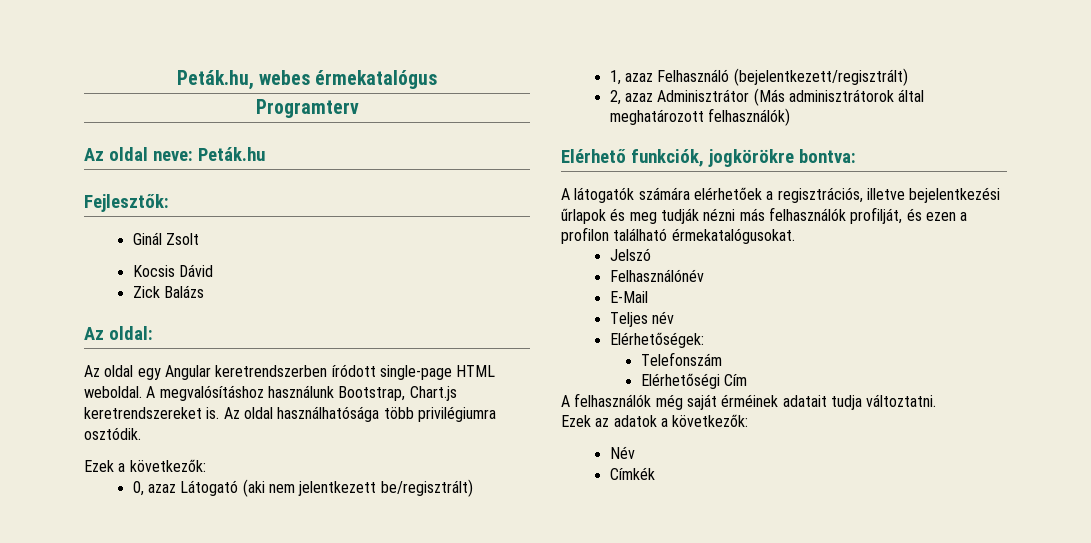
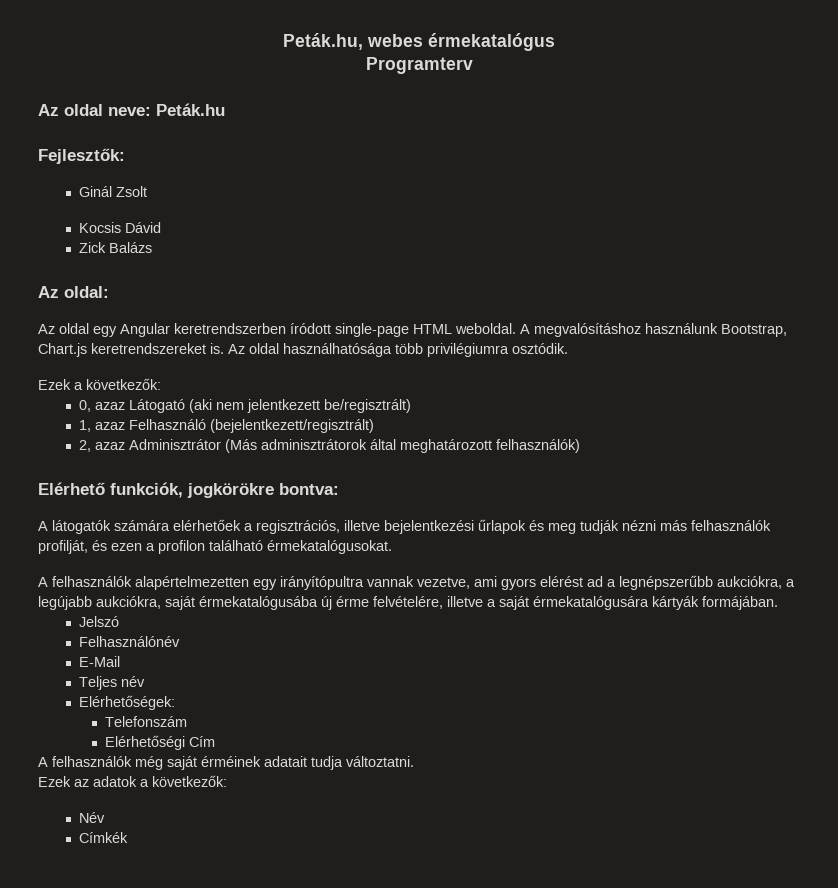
(795, 236) none -> [38,575,795,590] [38,596,778,610] // A felhasználók alapértelmezetten egy irányítópultra vannak vezetve, ami gyors elérést ad a legnépszerűbb aukciókra, a legújabb aukciókra, saját érmekatalógusába új érme felvételére, illetve a saját érmekatalógusára kártyák formájában.

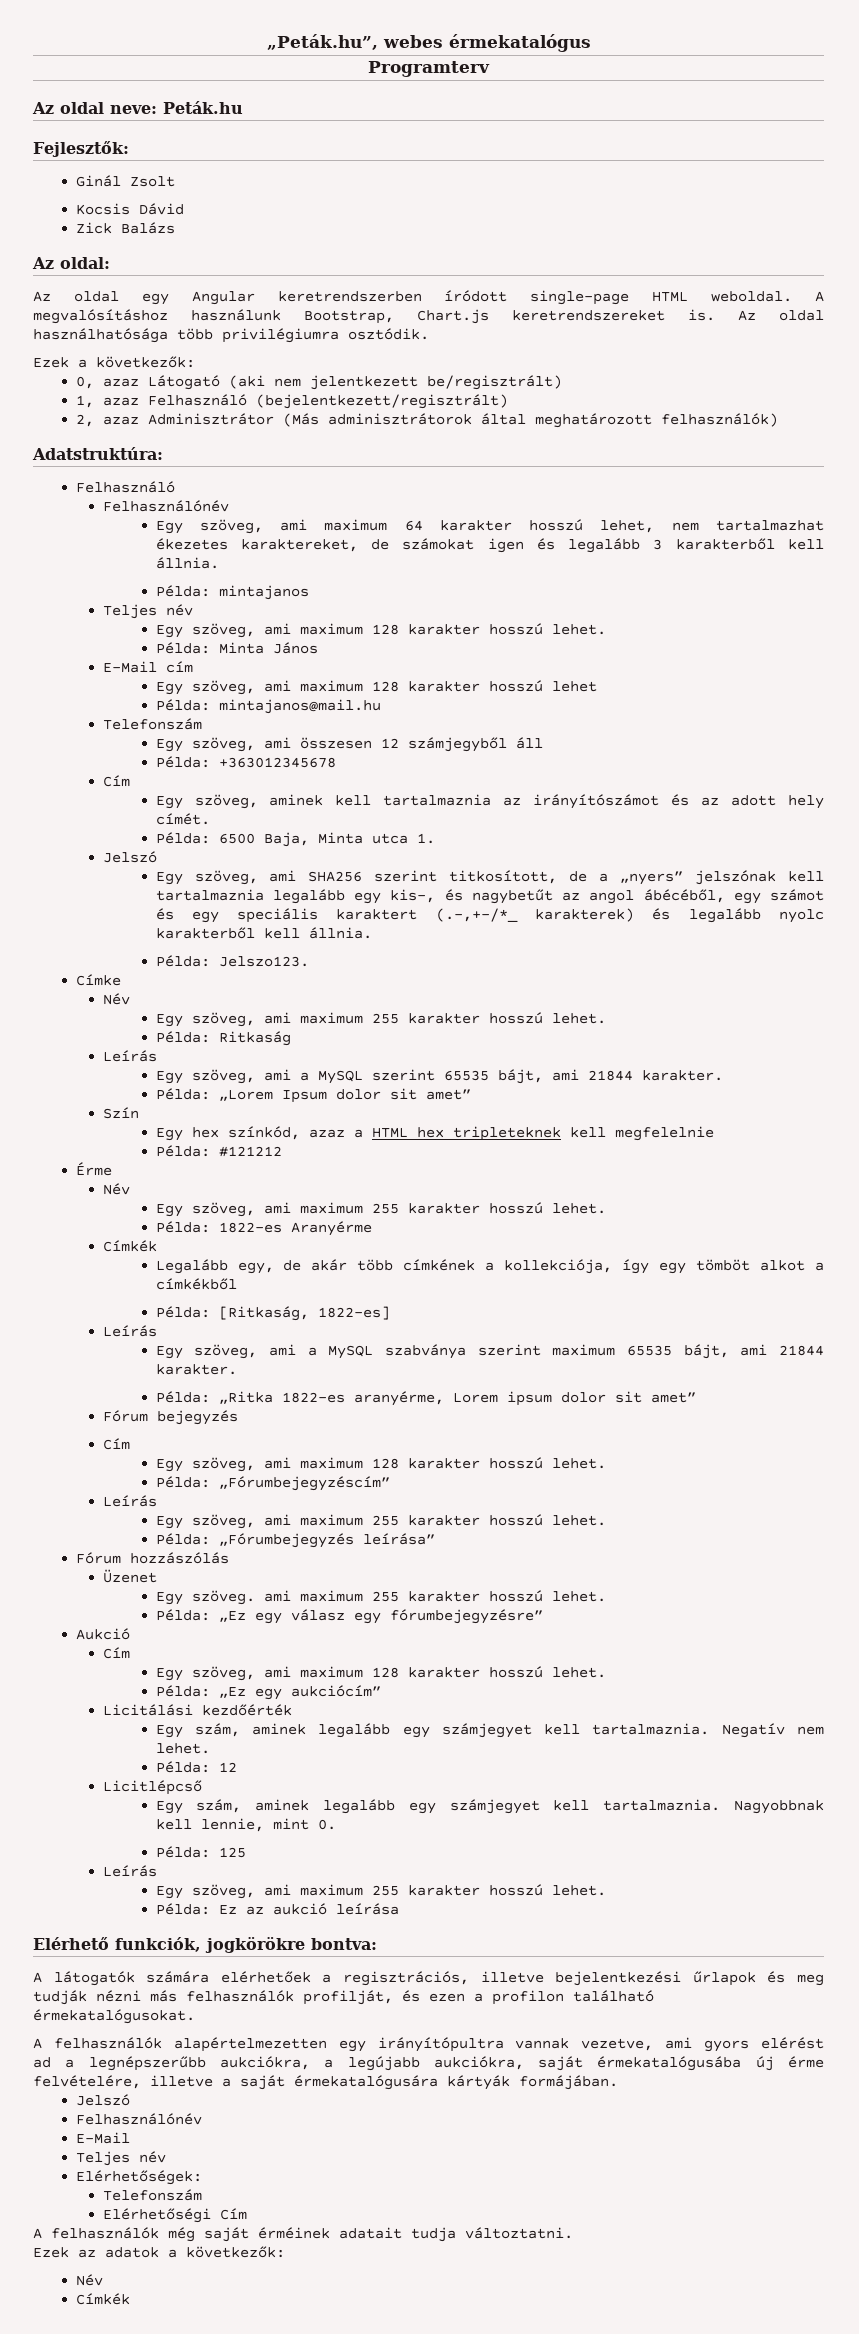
[283,33,363,50] Peták.hu, -> [266,34,378,50] „Peták.hu”,
(581, 446) none -> [32,447,163,460] [76,481,176,493] [102,500,229,512] [155,519,824,534] [155,538,824,553] [155,557,219,569] [155,585,309,600] [102,604,193,619] [155,623,606,638] [155,642,318,654] [102,661,193,673] [155,680,597,695] [155,699,381,714] [102,718,202,730] [155,737,543,752] [155,756,336,768] [102,775,130,787] [155,794,825,809] [155,813,210,825] [155,832,435,847] [102,851,157,863] [155,870,825,885] [155,889,825,904] [155,908,825,923] [155,927,372,939] [155,955,309,967] [76,974,122,986] [102,993,130,1005] [155,1012,606,1027] [155,1031,291,1046] [102,1050,157,1062] [155,1069,723,1084] [155,1088,471,1103] [102,1107,139,1119] [155,1126,714,1141] [155,1145,282,1157] [76,1162,113,1176] [102,1183,130,1195] [155,1202,606,1217] [155,1221,372,1236] [102,1240,157,1252] [155,1259,824,1274] [155,1278,237,1290] [155,1306,390,1321] [102,1325,157,1337] [155,1344,824,1359] [155,1364,237,1375] [155,1391,696,1406] [102,1410,238,1425] [102,1438,130,1450] [155,1457,606,1472] [155,1476,390,1491] [102,1495,157,1507] [155,1514,606,1529] [155,1533,435,1548] [76,1552,230,1564] [102,1569,157,1583] [155,1590,606,1605] [155,1609,543,1624] [76,1628,131,1640] [102,1647,130,1659] [155,1666,606,1681] [155,1685,381,1700] [102,1704,292,1716] [155,1723,824,1738] [155,1743,210,1754] [155,1761,237,1773] [102,1780,202,1795] [155,1799,825,1814] [155,1818,336,1832] [155,1846,246,1858] [102,1865,157,1877] [155,1884,606,1899] [155,1903,399,1915] // Adatstruktúra: // Felhasználó // Felhasználónév // Egy szöveg, ami maximum 64 karakter hosszú lehet, nem tartalmazhat ékezetes karaktereket, de számokat igen és legalább 3 karakterből kell állnia. // Példa: mintajanos // Teljes név // Egy szöveg, ami maximum 128 karakter hosszú lehet. // Példa: Minta János // E-Mail cím // Egy szöveg, ami maximum 128 karakter hosszú lehet // Példa: mintajanos@mail.hu // Telefonszám // Egy szöveg, ami összesen 12 számjegyből áll // Példa: +363012345678 // Cím // Egy szöveg, aminek kell tartalmaznia az irányítószámot és az adott hely címét. // Példa: 6500 Baja, Minta utca 1. // Jelszó // Egy szöveg, ami SHA256 szerint titkosított, de a „nyers” jelszónak kell tartalmaznia legalább egy kis-, és nagybetűt az angol ábécéből, egy számot és egy speciális karaktert (.-,+-/*_ karakterek) és legalább nyolc karakterből kell állnia. // Példa: Jelszo123. // Címke // Név // Egy szöveg, ami maximum 255 karakter hosszú lehet. // Példa: Ritkaság // Leírás // Egy szöveg, ami a MySQL szerint 65535 bájt, ami 21844 karakter. // Példa: „Lorem Ipsum dolor sit amet” // Szín // Egy hex színkód, azaz a HTML hex tripleteknek kell megfelelnie // Példa: #121212 // Érme // Név // Egy szöveg, ami maximum 255 karakter hosszú lehet. // Példa: 1822-es Aranyérme // Címkék // Legalább egy, de akár több címkének a kollekciója, így egy tömböt alkot a címkékből // Példa: [Ritkaság, 1822-es] // Leírás // Egy szöveg, ami a MySQL szabványa szerint maximum 65535 bájt, ami 21844 karakter. // Példa: „Ritka 1822-es aranyérme, Lorem ipsum dolor sit amet” // Fórum bejegyzés // Cím // Egy szöveg, ami maximum 128 karakter hosszú lehet. // Példa: „Fórumbejegyzéscím” // Leírás // Egy szöveg, ami maximum 255 karakter hosszú lehet. // Példa: „Fórumbejegyzés leírása” // Fórum hozzászólás // Üzenet // Egy szöveg. ami maximum 255 karakter hosszú lehet. // Példa: „Ez egy válasz egy fórumbejegyzésre” // Aukció // Cím // Egy szöveg, ami maximum 128 karakter hosszú lehet. // Példa: „Ez egy aukciócím” // Licitálási kezdőérték // Egy szám, aminek legalább egy számjegyet kell tartalmaznia. Negatív nem lehet. // Példa: 12 // Licitlépcső // Egy szám, aminek legalább egy számjegyet kell tartalmaznia. Nagyobbnak kell lennie, mint 0. // Példa: 125 // Leírás // Egy szöveg, ami maximum 255 karakter hosszú lehet. // Példa: Ez az aukció leírása

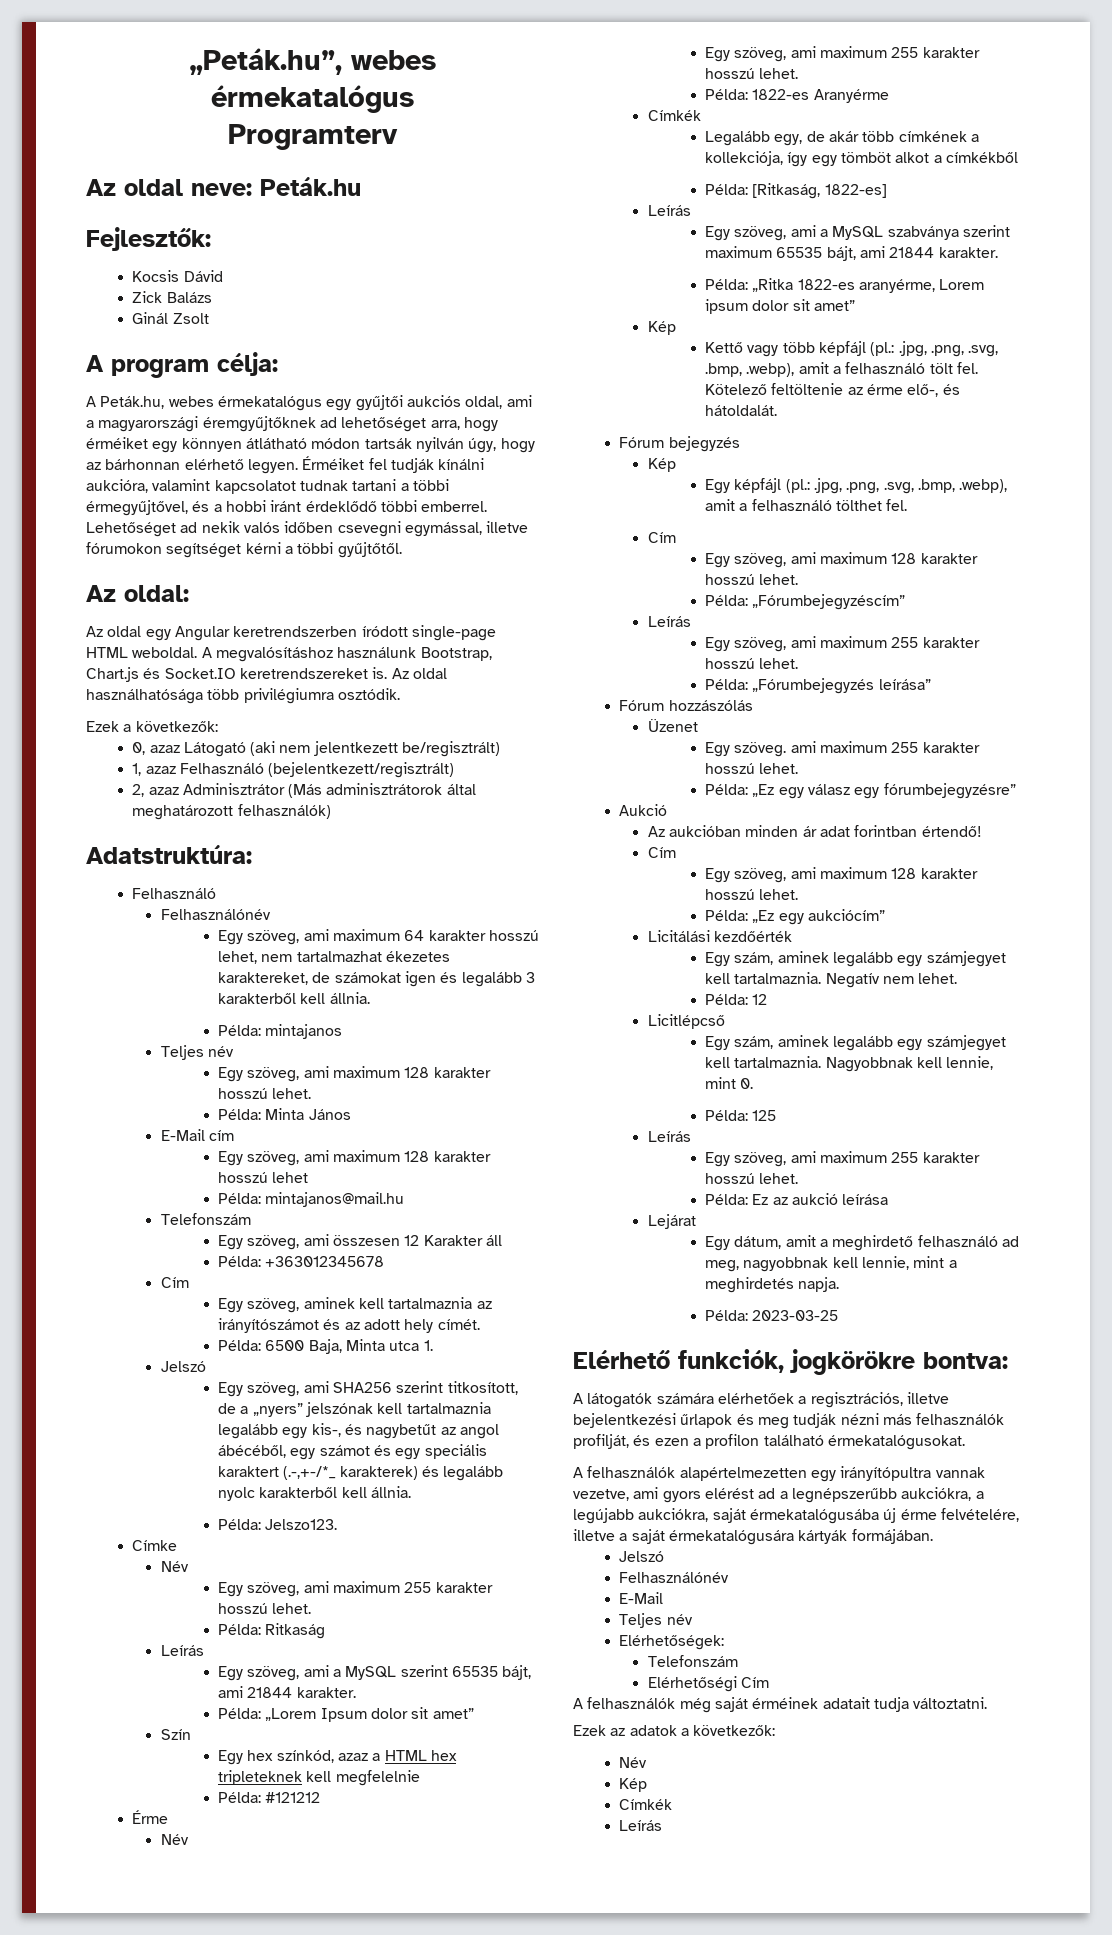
[76,175,176,187] // Ginál Zsolt -> (211, 239) none
(176, 228) none -> [132,312,209,324] [86,352,278,378] [86,395,532,411] [86,416,498,432] [86,437,535,453] [86,456,485,474] [86,479,449,494] [86,500,488,516] [86,521,529,537] [86,542,402,558] // Ginál Zsolt // A program célja: // A Peták.hu, webes érmekatalógus egy gyűjtői aukciós oldal, ami a magyarországi éremgyűjtőknek ad lehetőséget arra, hogy érméiket egy könnyen átlátható módon tartsák nyilván úgy, hogy az bárhonnan elérhető legyen. Érméiket fel tudják kínálni aukcióra, valamint kapcsolatot tudnak tartani a többi érmegyűjtővel, és a hobbi iránt érdeklődő többi emberrel. Lehetőséget ad nekik valós időben csevegni egymással, illetve fórumokon segítséget kérni a többi gyűjtőtől.
(489, 316) none -> [143,668,236,679] és Socket.IO
[407,737,507,752] számjegyből -> [423,1235,483,1246] Karakter
[102,1410,238,1425] Fórum bejegyzés -> [647,321,676,335] [704,341,999,357] [704,362,978,377] [704,383,960,397] [704,405,777,416] [619,436,740,452] [647,458,676,472] [704,478,1008,494] [704,499,908,511] Kép // Kettő vagy több képfájl (pl.: .jpg, .png, .svg, .bmp, .webp), amit a felhasználó tölt fel. Kötelező feltöltenie az érme elő-, és hátoldalát. // Fórum bejegyzés // Kép // Egy képfájl (pl.: .jpg, .png, .svg, .bmp, .webp), amit a felhasználó tölthet fel.
(131, 1634) none -> [647,825,982,837] // Az aukcióban minden ár adat forintban értendő!
(399, 1909) none -> [647,1214,696,1229] [704,1235,1019,1251] [704,1256,957,1272] [704,1277,840,1293] [704,1310,839,1321] // Lejárat // Egy dátum, amit a meghirdető felhasználó ad meg, nagyobbnak kell lennie, mint a meghirdetés napja. // Példa: 2023-03-25
[76,2293,131,2305] // Címkék -> [619,1778,648,1792] [619,1799,673,1810] [619,1820,663,1831] // Kép // Címkék // Leírás

